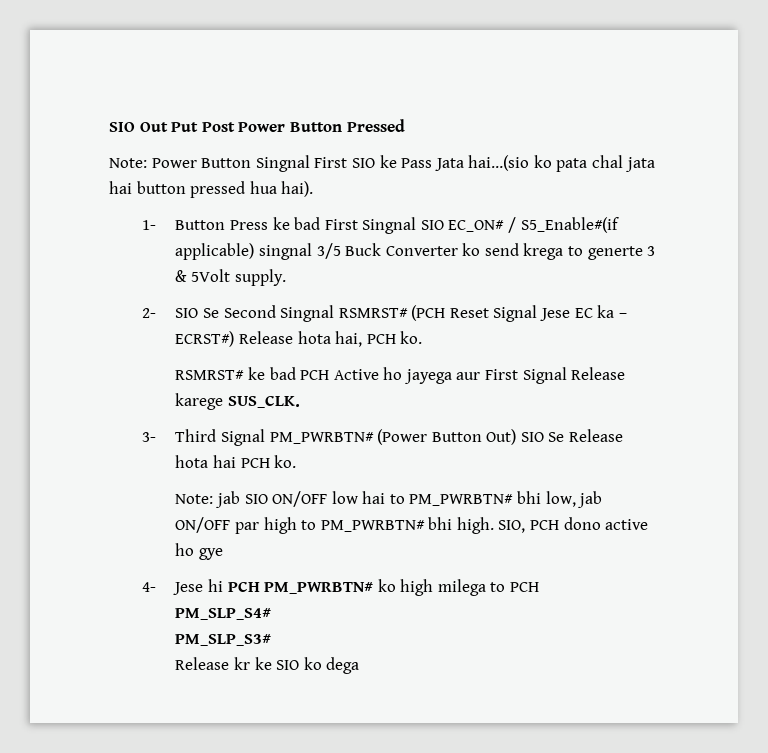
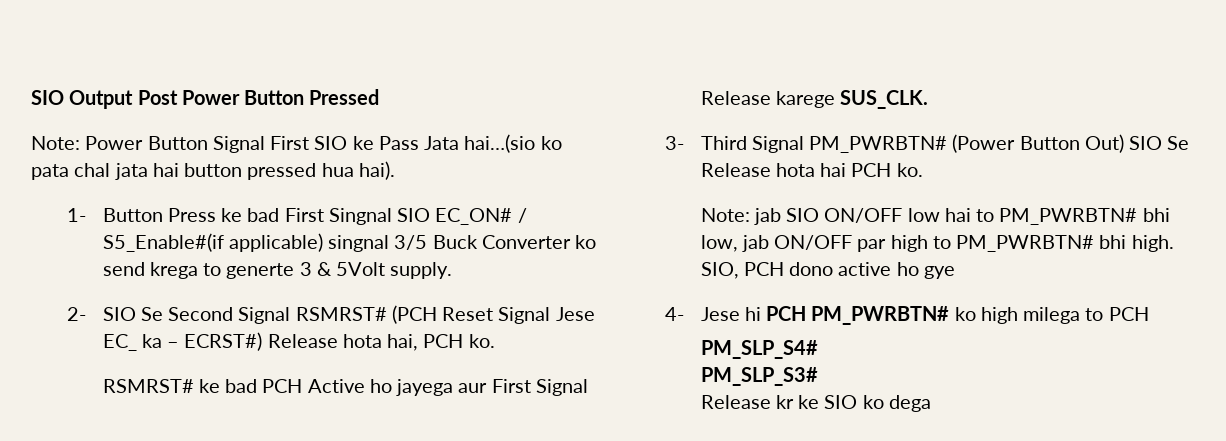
[109,122,199,132] SIO Out Put -> [31,90,134,109] SIO Output
[255,155,310,172] Singnal -> [212,136,265,153] Signal
[280,305,335,322] Singnal -> [238,307,291,324] Signal
[574,308,593,318] EC -> [102,334,137,351] EC_

